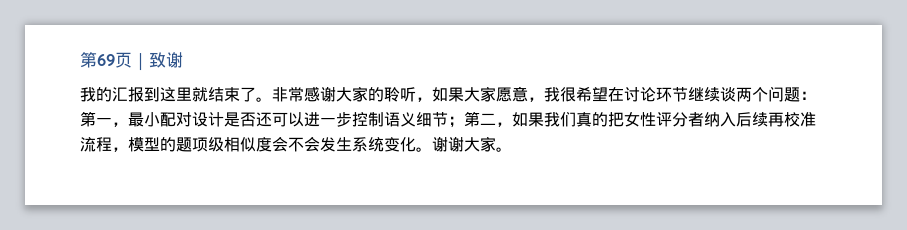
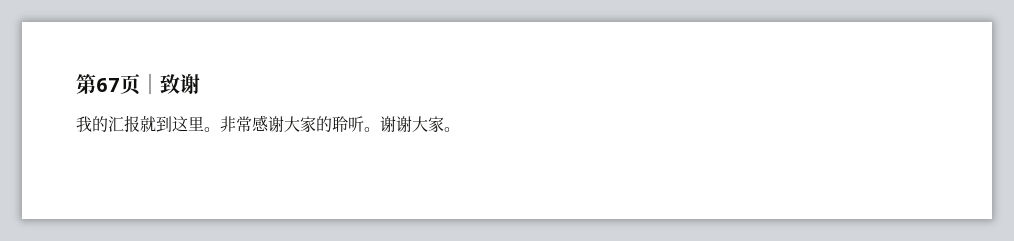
[80,52,115,68] 第69 -> [76,74,120,94] 第67
[144,87,256,102] 到这里就结束了 -> [140,116,204,132] 就到这里
[416,86,816,102] [80,111,816,128] [80,136,416,152] ，如果大家愿意，我很希望在讨论环节继续谈两个问题：第一，最小配对设计是否还可以进一步控制语义细节；第二，如果我们真的把女性评分者纳入后续再校准流程，模型的题项级相似度会不会发生系统变化 -> (364, 124) none

